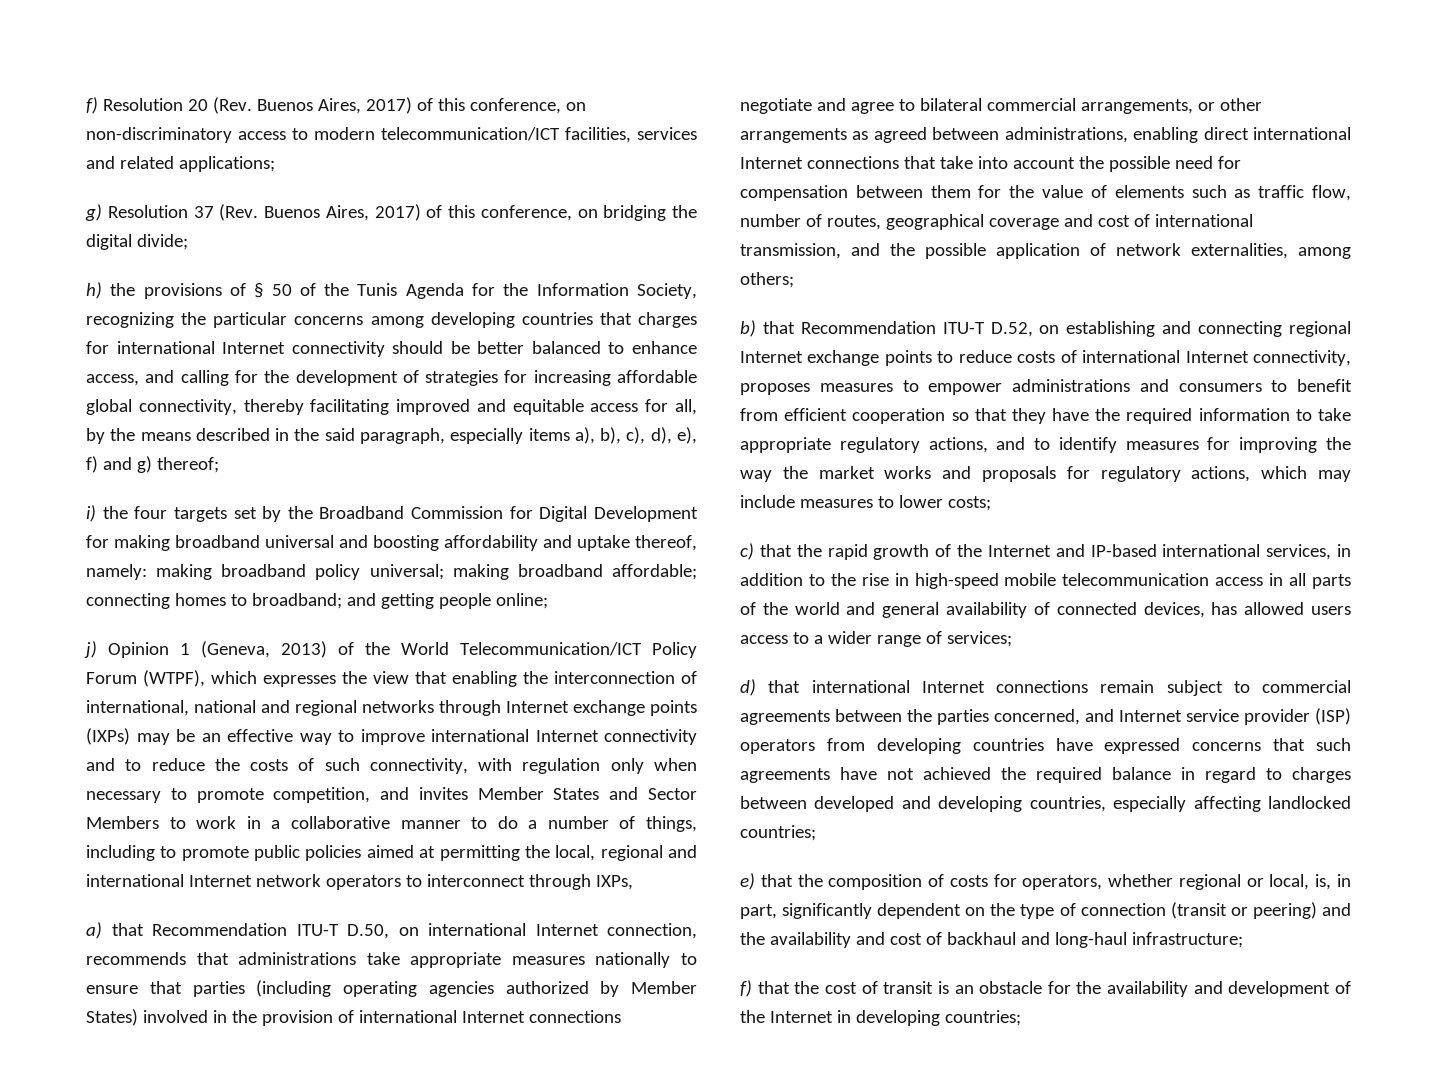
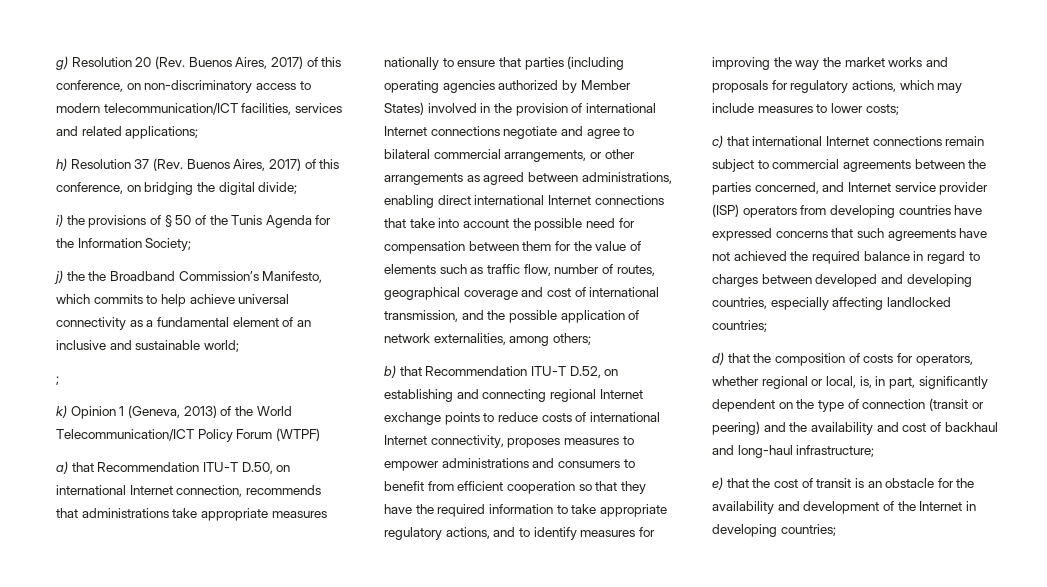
[86,97,98,114] f) -> [56,56,68,70] g)
[85,204,102,221] g) -> [56,158,67,171] h)
[86,282,102,299] h) -> [56,214,63,227] i)
[636,283,697,299] [86,312,697,328] [86,341,697,357] [86,370,697,386] [86,399,697,415] [86,427,698,444] [86,456,219,473] [86,505,698,522] [86,535,697,551] [86,564,697,580] [86,593,548,609] [84,641,97,658] Society, recognizing the particular concerns among developing countries that charges for international Internet connectivity should be better balanced to enhance access, and calling for the development of strategies for increasing affordable global connectivity, thereby facilitating improved and equitable access for all, by the means described in the said paragraph, especially items a), b), c), d), e), f) and g) thereof; // i) the four targets set by the Broadband Commission for Digital Development for making broadband universal and boosting affordability and uptake thereof, namely: making broadband policy universal; making broadband affordable; connecting homes to broadband; and getting people online; // j) -> [145,238,192,251] [54,270,323,284] [56,294,290,307] [56,317,311,330] [56,340,239,352] [56,376,59,385] [56,405,67,418] Society; // j) the the Broadband Commission’s Manifesto, which commits to help achieve universal connectivity as a fundamental element of an inclusive and sustainable world; // ; // k)
[143,670,697,687] [86,700,697,716] [86,728,697,745] [86,758,697,774] [86,787,697,803] [86,816,697,832] [86,845,697,861] [86,874,633,890] (WTPF), which expresses the view that enabling the interconnection of international, national and regional networks through Internet exchange points (IXPs) may be an effective way to improve international Internet connectivity and to reduce the costs of such connectivity, with regulation only when necessary to promote competition, and invites Member States and Sector Members to work in a collaborative manner to do a number of things, including to promote public policies aimed at permitting the local, regional and international Internet network operators to interconnect through IXPs, -> [275,428,320,441] (WTPF)
[796,544,1351,560] [740,573,1351,589] [740,602,1351,618] [740,631,1012,647] [740,679,801,696] the rapid growth of the Internet and IP-based international services, in addition to the rise in high-speed mobile telecommunication access in all parts of the world and general availability of connected devices, has allowed users access to a wider range of services; // d) that -> (749, 141) none
[740,873,755,890] e) -> [712,352,724,365] d)
[740,980,752,997] f) -> [712,477,723,490] e)

